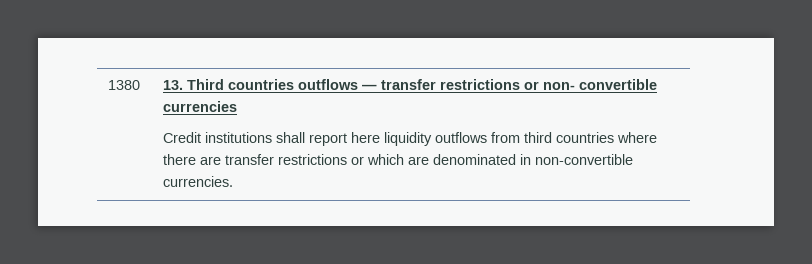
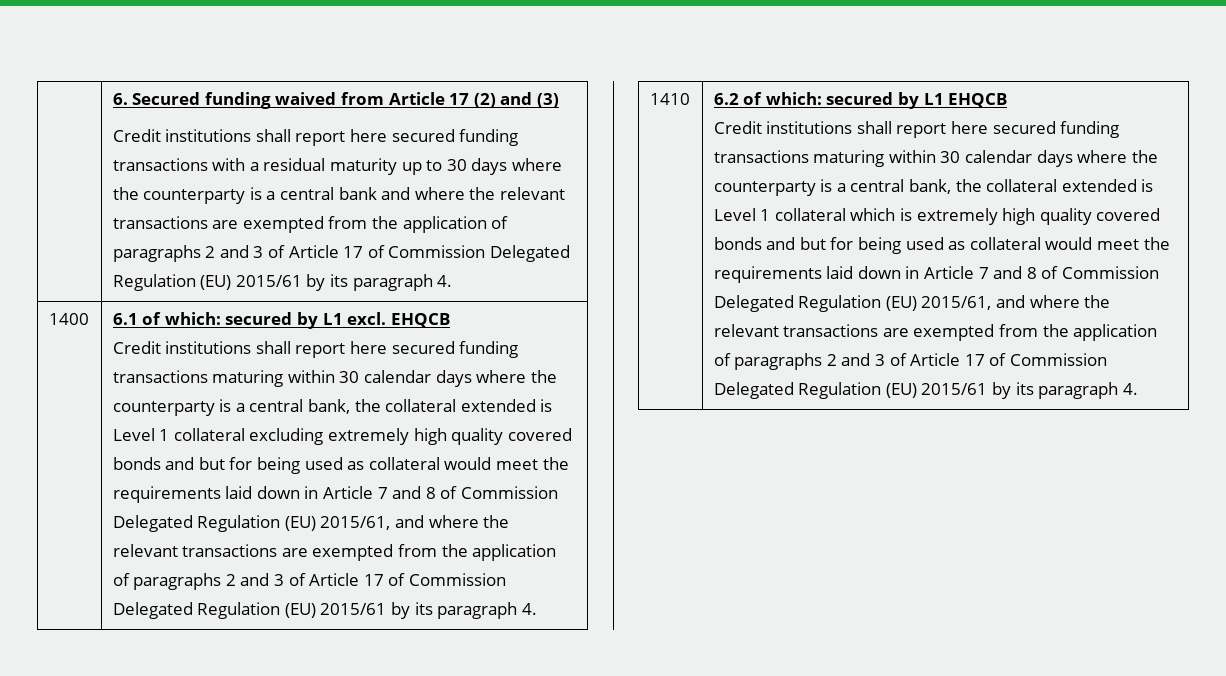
[108,80,141,90] [163,79,658,90] [163,101,238,112] [163,132,658,146] [163,154,634,165] [163,176,234,187] 1380 | 13. Third countries outflows — transfer restrictions or non- convertible currencies // Credit institutions shall report here liquidity outflows from third countries where there are transfer restrictions or which are denominated in non-convertible currencies. -> [112,92,560,109] [112,129,519,146] [112,158,563,175] [112,187,566,204] [112,216,509,233] [112,245,571,262] [112,274,453,291] [48,313,89,325] [112,312,450,329] [112,341,519,358] [112,370,557,387] [112,399,553,416] [112,428,572,445] [112,457,569,474] [112,486,559,503] [112,515,510,532] [112,544,557,561] [112,573,507,590] [112,602,537,619] [649,93,690,105] [713,92,1008,109] [713,121,1120,138] [713,150,1158,167] [713,179,1154,196] [713,208,1161,225] [713,237,1170,254] [713,266,1160,283] [713,295,1111,312] [713,324,1158,341] [713,353,1108,370] [713,382,1138,399] | 6. Secured funding waived from Article 17 (2) and (3) // Credit institutions shall report here secured funding transactions with a residual maturity up to 30 days where the counterparty is a central bank and where the relevant transactions are exempted from the application of paragraphs 2 and 3 of Article 17 of Commission Delegated Regulation (EU) 2015/61 by its paragraph 4. // 1400 | 6.1 of which: secured by L1 excl. EHQCB // Credit institutions shall report here secured funding transactions maturing within 30 calendar days where the counterparty is a central bank, the collateral extended is Level 1 collateral excluding extremely high quality covered bonds and but for being used as collateral would meet the requirements laid down in Article 7 and 8 of Commission Delegated Regulation (EU) 2015/61, and where the relevant transactions are exempted from the application of paragraphs 2 and 3 of Article 17 of Commission Delegated Regulation (EU) 2015/61 by its paragraph 4. // 1410 | 6.2 of which: secured by L1 EHQCB // Credit institutions shall report here secured funding transactions maturing within 30 calendar days where the counterparty is a central bank, the collateral extended is Level 1 collateral which is extremely high quality covered bonds and but for being used as collateral would meet the requirements laid down in Article 7 and 8 of Commission Delegated Regulation (EU) 2015/61, and where the relevant transactions are exempted from the application of paragraphs 2 and 3 of Article 17 of Commission Delegated Regulation (EU) 2015/61 by its paragraph 4.

